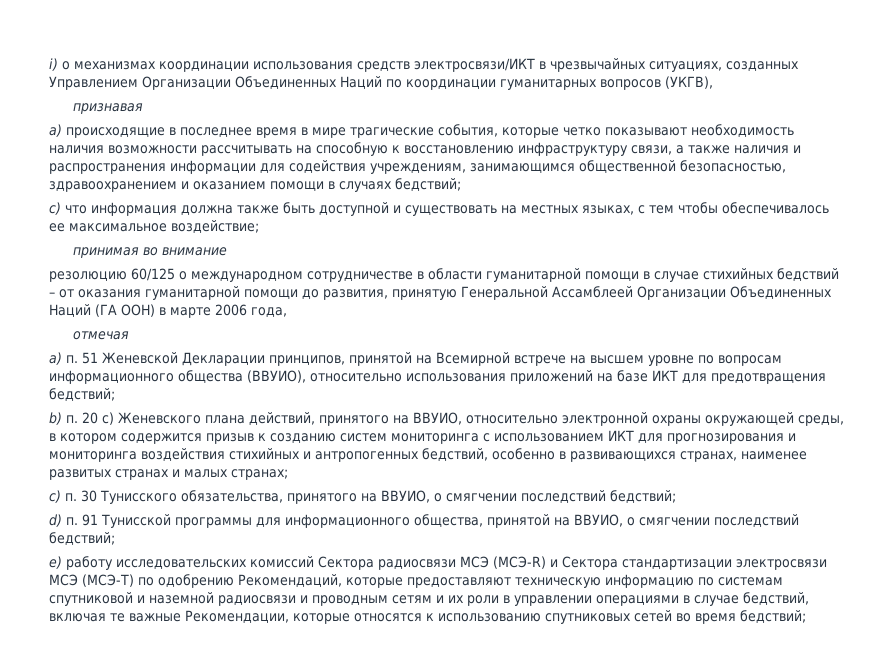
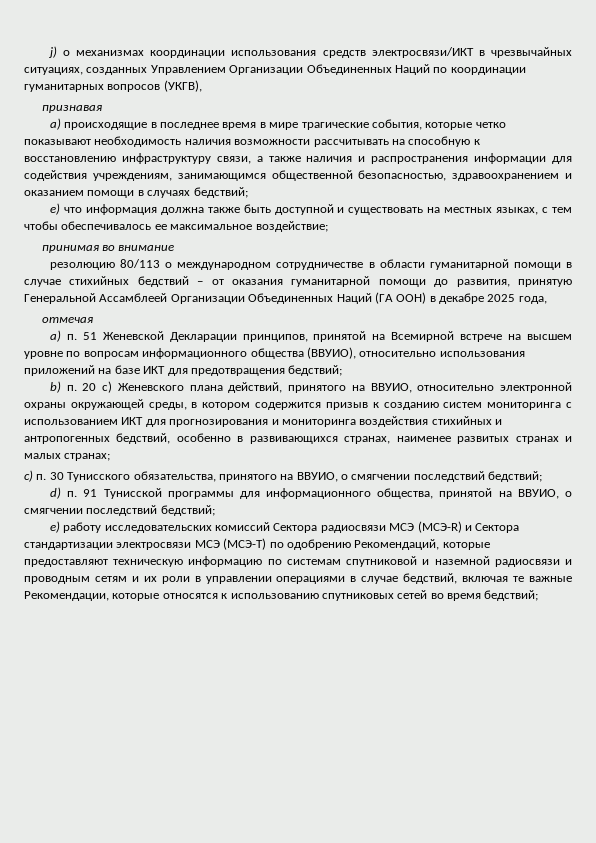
[49,58,58,71] i) -> [48,46,57,58] j)
[49,202,61,215] c) -> [49,203,60,215] e)
[131,268,175,281] 60/125 -> [120,259,161,268] 80/113
[170,304,247,318] марте 2006 -> [439,293,516,304] декабре 2025

